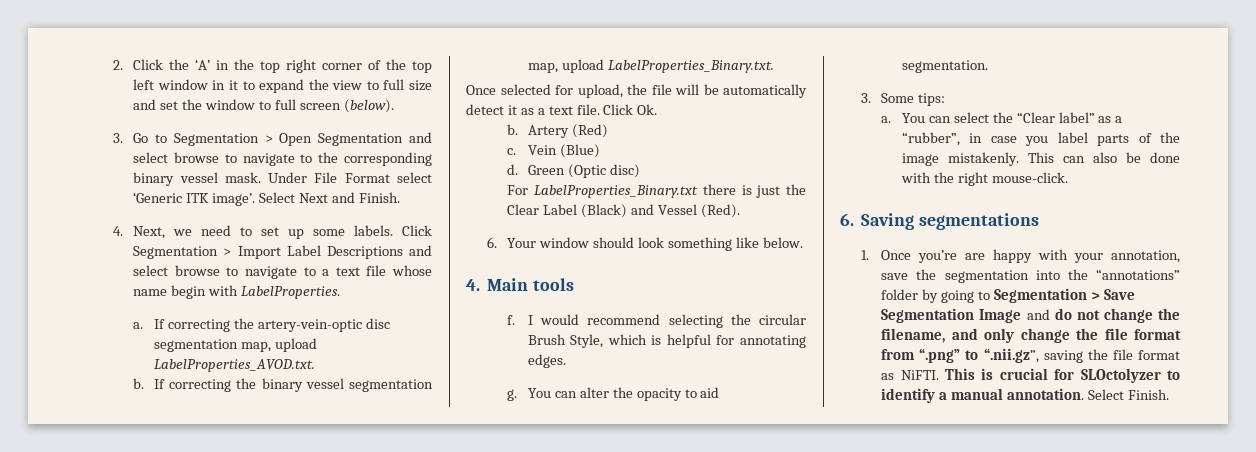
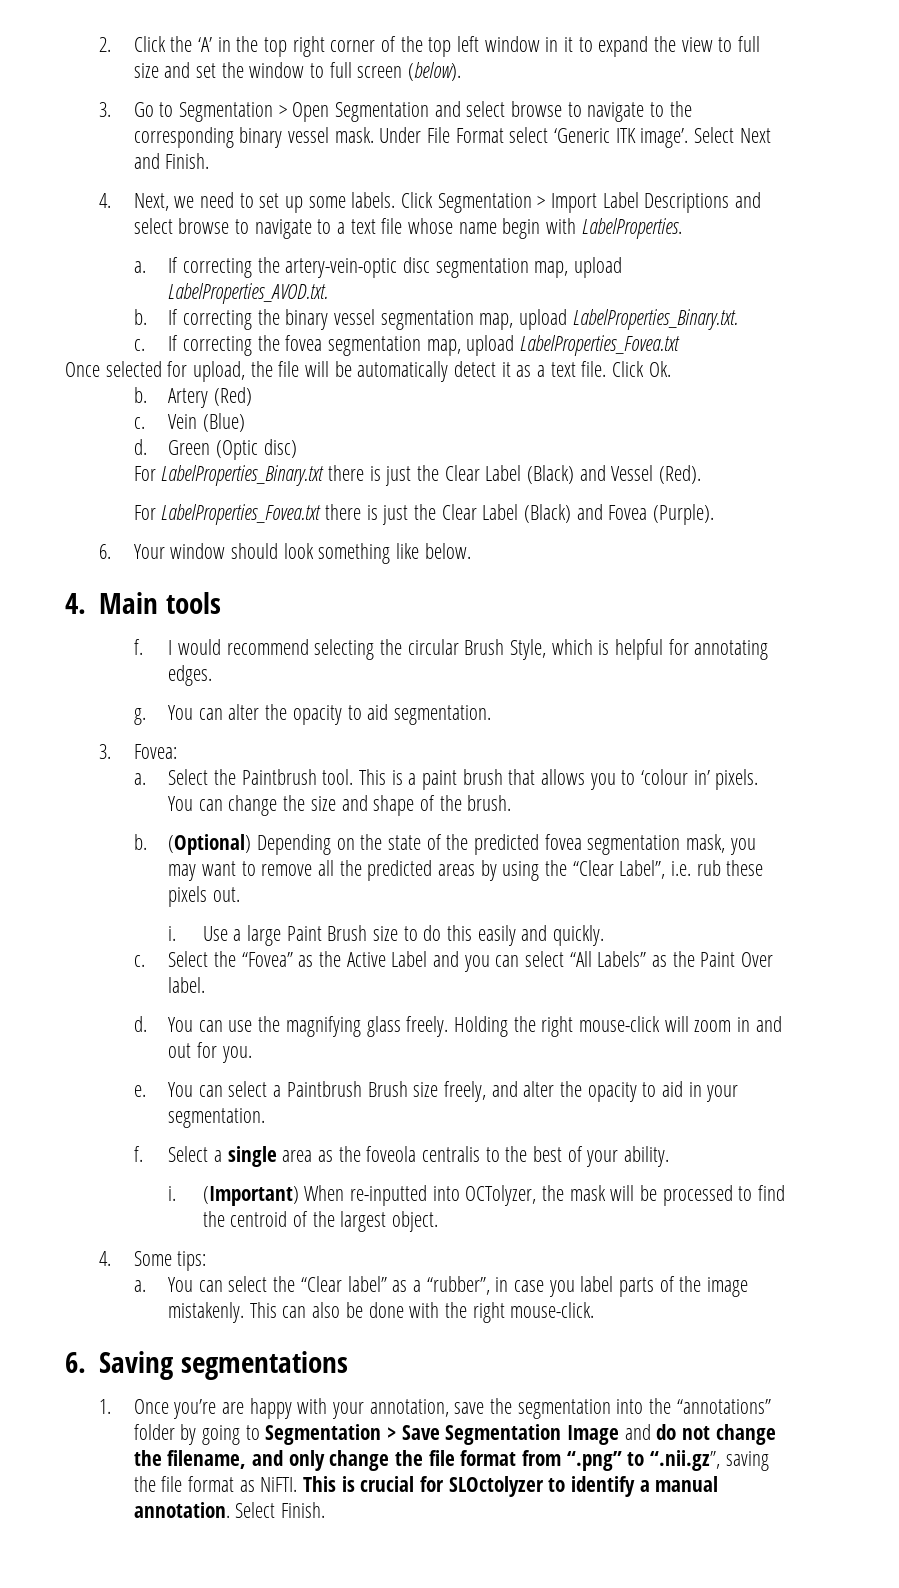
(774, 66) none -> [133,335,680,356] // c. If correcting the fovea segmentation map, upload LabelProperties_Fovea.txt
(740, 211) none -> [133,504,715,525] // For LabelProperties_Fovea.txt there is just the Clear Label (Black) and Fovea (Purple).
(871, 98) none -> [133,744,177,759] [133,769,759,790] [168,795,512,816] [133,834,756,855] [168,860,764,881] [168,886,240,907] [168,925,604,946] [133,951,773,972] [168,977,206,993] [133,1016,782,1037] [168,1042,252,1063] [133,1081,739,1102] [168,1108,266,1128] [133,1146,669,1167] [168,1185,785,1206] [202,1211,438,1232] [99,1251,112,1266] Fovea: // a. Select the Paintbrush tool. This is a paint brush that allows you to ‘colour in’ pixels. You can change the size and shape of the brush. // b. (Optional) Depending on the state of the predicted fovea segmentation mask, you may want to remove all the predicted areas by using the “Clear Label”, i.e. rub these pixels out. // i. Use a large Paint Brush size to do this easily and quickly. // c. Select the “Fovea” as the Active Label and you can select “All Labels” as the Paint Over label. // d. You can use the magnifying glass freely. Holding the right mouse-click will zoom in and out for you. // e. You can select a Paintbrush Brush size freely, and alter the opacity to aid in your segmentation. // f. Select a single area as the foveola centralis to the best of your ability. // i. (Important) When re-inputted into OCTolyzer, the mask will be processed to find the centroid of the largest object. // 4.

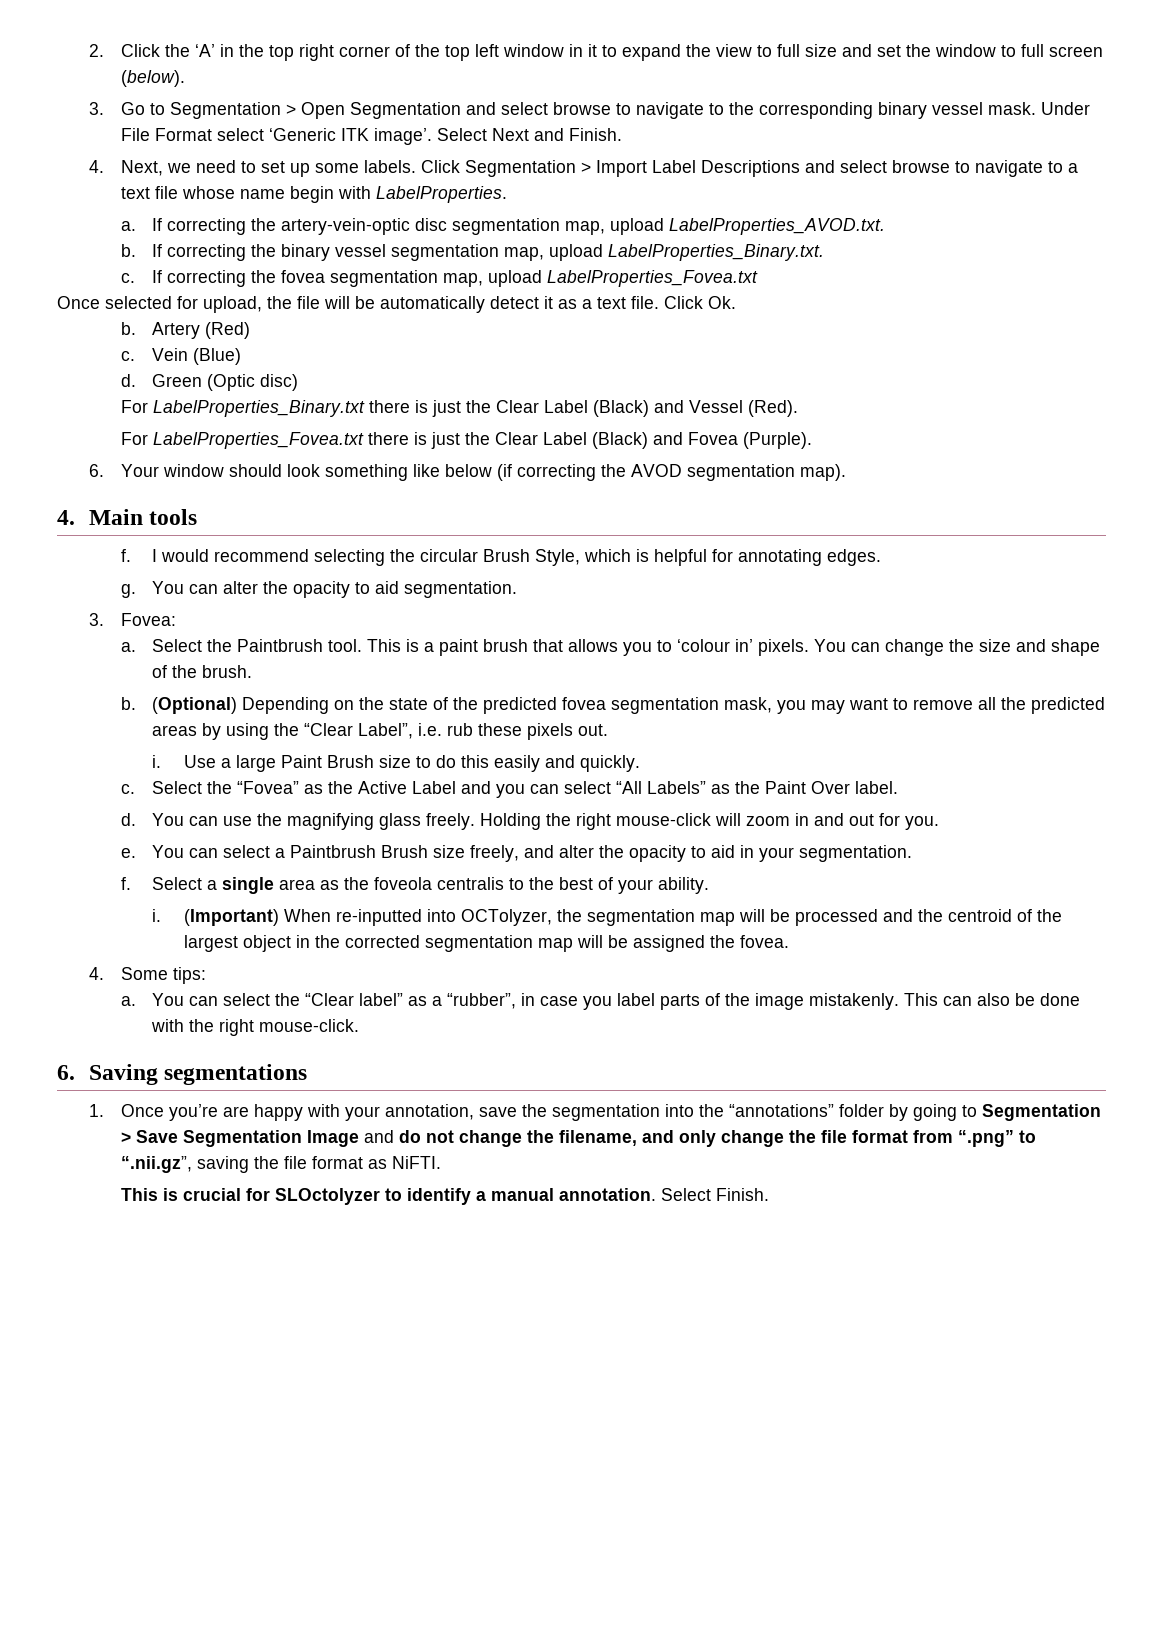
[424,543,471,559] below. -> [444,464,846,481] below (if correcting the AVOD segmentation map).
[569,1185,606,1201] mask -> [587,909,736,926] segmentation map
[738,1185,785,1201] to find -> [883,909,914,922] and
[391,1211,438,1232] object. -> [243,935,790,952] object in the corrected segmentation map will be assigned the fovea.
(298, 1484) none -> (441, 1162) //

